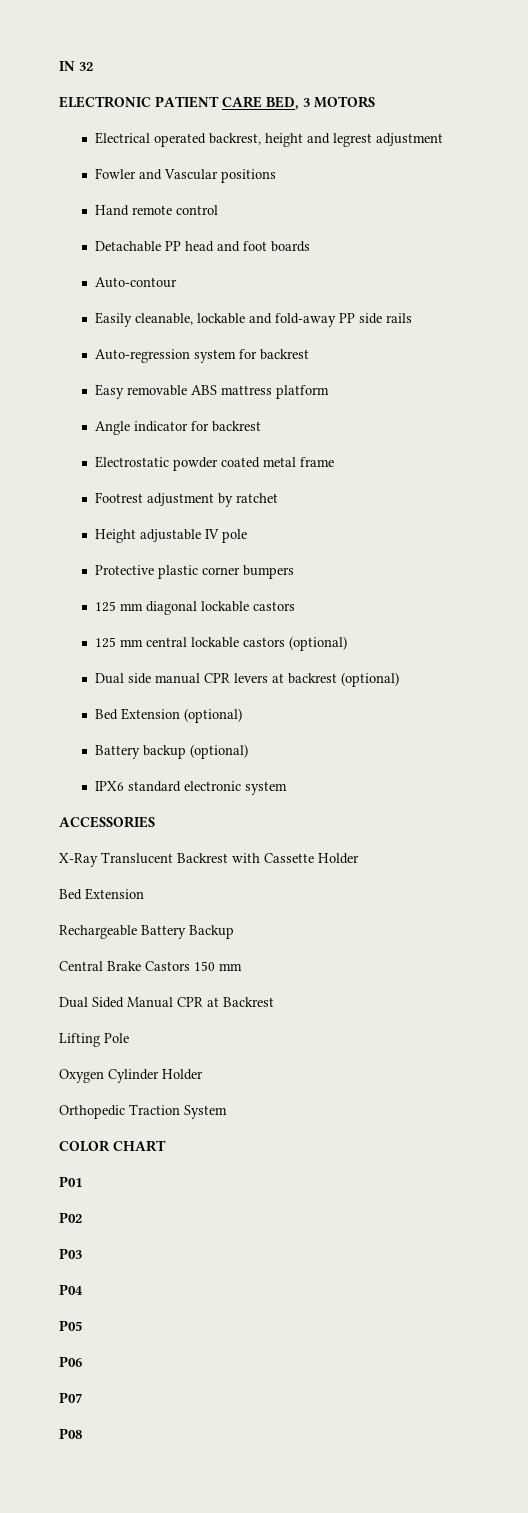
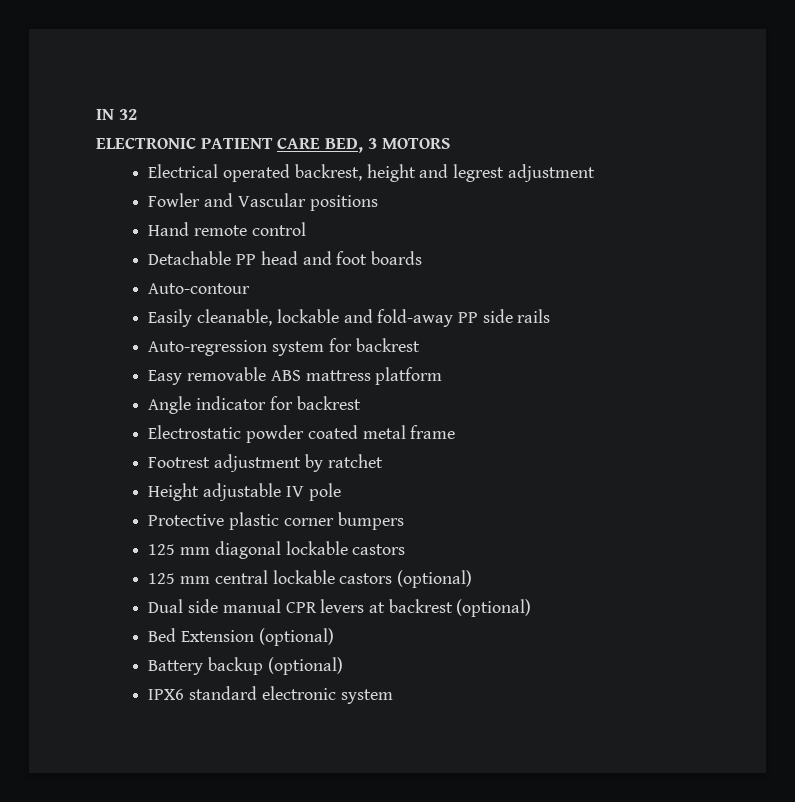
[59,816,155,828] [59,852,359,867] [59,888,144,900] [59,925,234,939] [59,961,242,971] [59,997,274,1008] [59,1033,129,1047] [59,1069,203,1083] [59,1104,227,1119] [59,1140,166,1152] [59,1176,82,1187] [59,1212,82,1223] [59,1248,82,1259] [59,1284,83,1295] [59,1320,82,1331] [59,1356,82,1367] [59,1392,82,1403] [59,1428,82,1439] // ACCESSORIES // X-Ray Translucent Backrest with Cassette Holder // Bed Extension // Rechargeable Battery Backup // Central Brake Castors 150 mm // Dual Sided Manual CPR at Backrest // Lifting Pole // Oxygen Cylinder Holder // Orthopedic Traction System // COLOR CHART // P01 // P02 // P03 // P04 // P05 // P06 // P07 // P08 -> (393, 696) none

